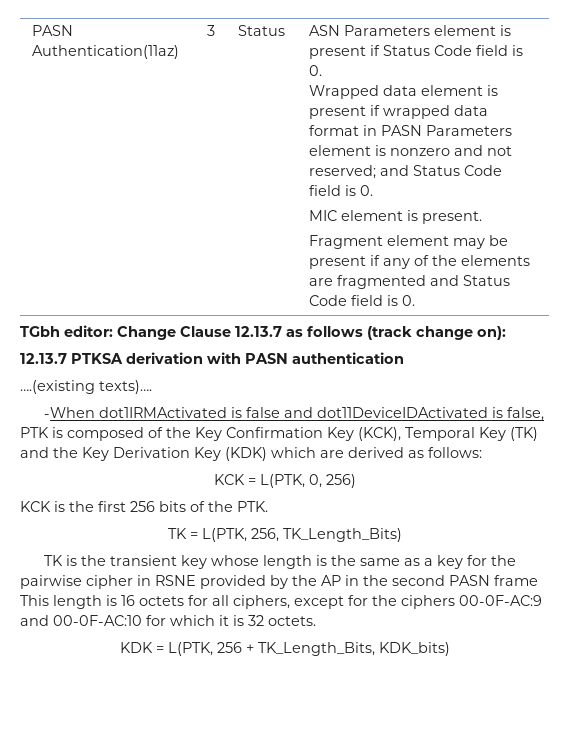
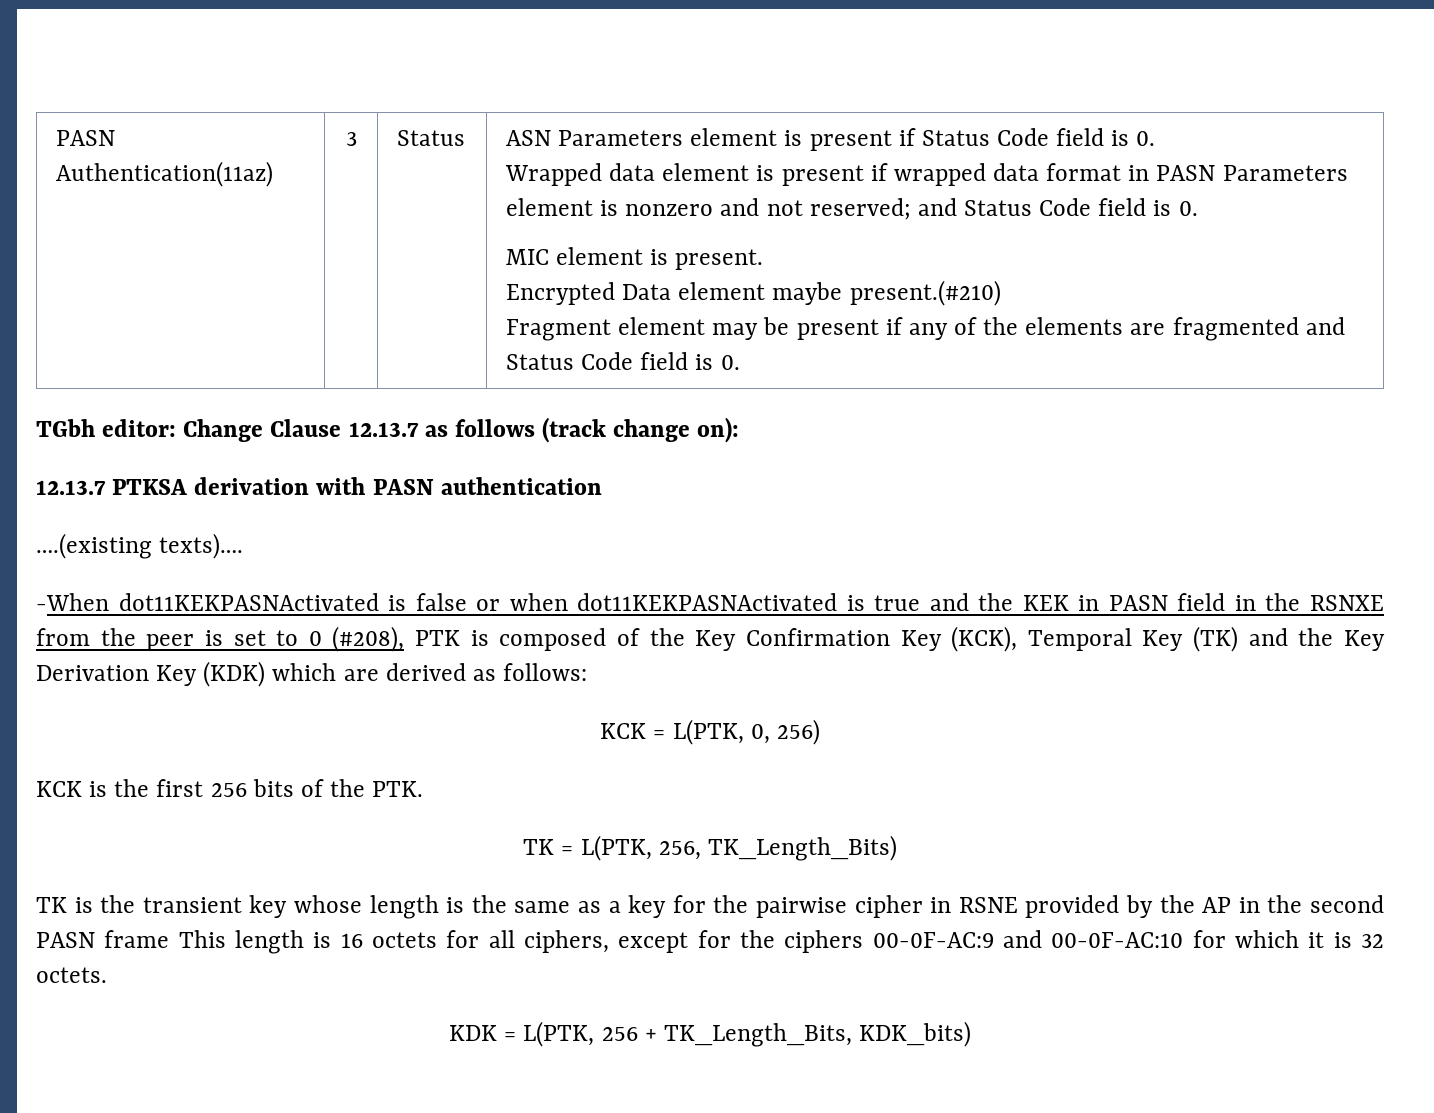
(482, 217) none -> [505,280,1001,306] // Encrypted Data element maybe present.(#210)
[98,407,227,418] dot1IRMActivated -> [118,593,379,611] dot11KEKPASNActivated
[283,407,544,421] and dot11DeviceIDActivated is false, -> [476,593,1384,611] [36,626,405,652] or when dot11KEKPASNActivated is true and the KEK in PASN field in the RSNXE from the peer is set to 0 (#208),

